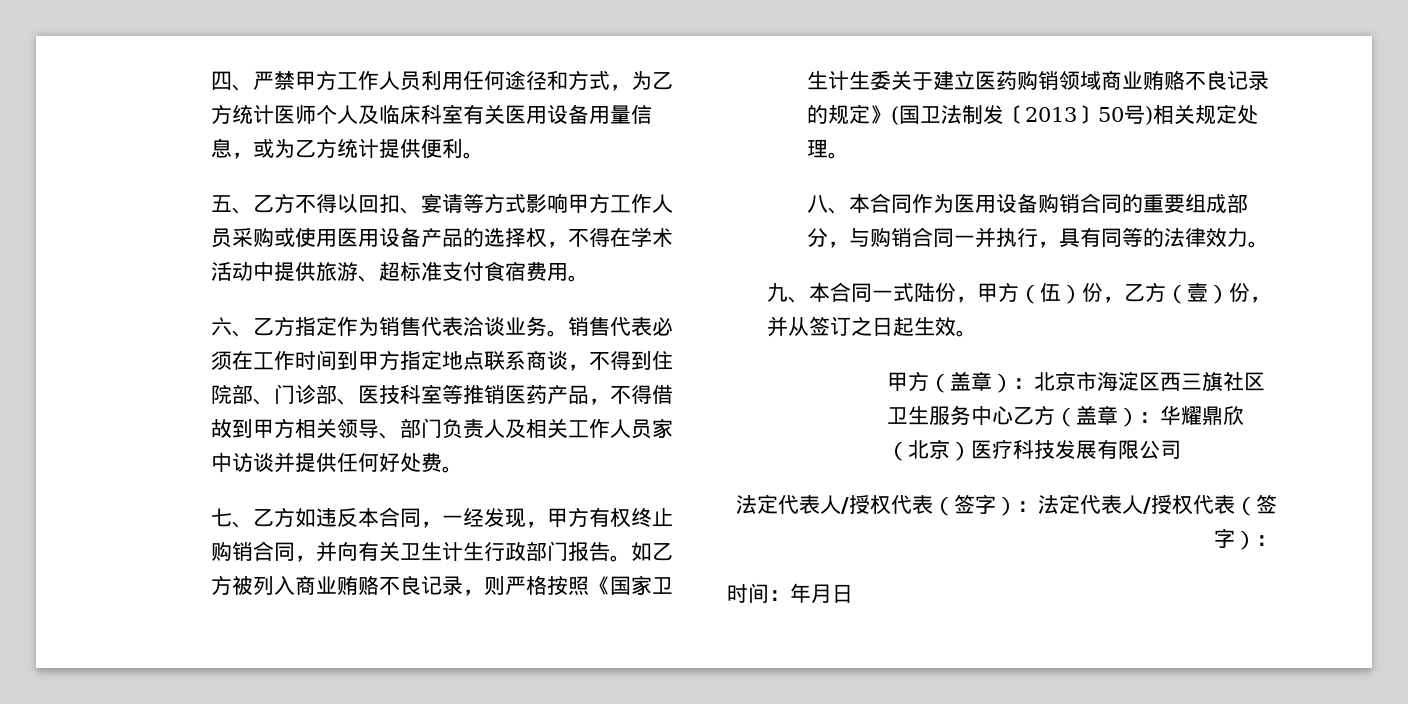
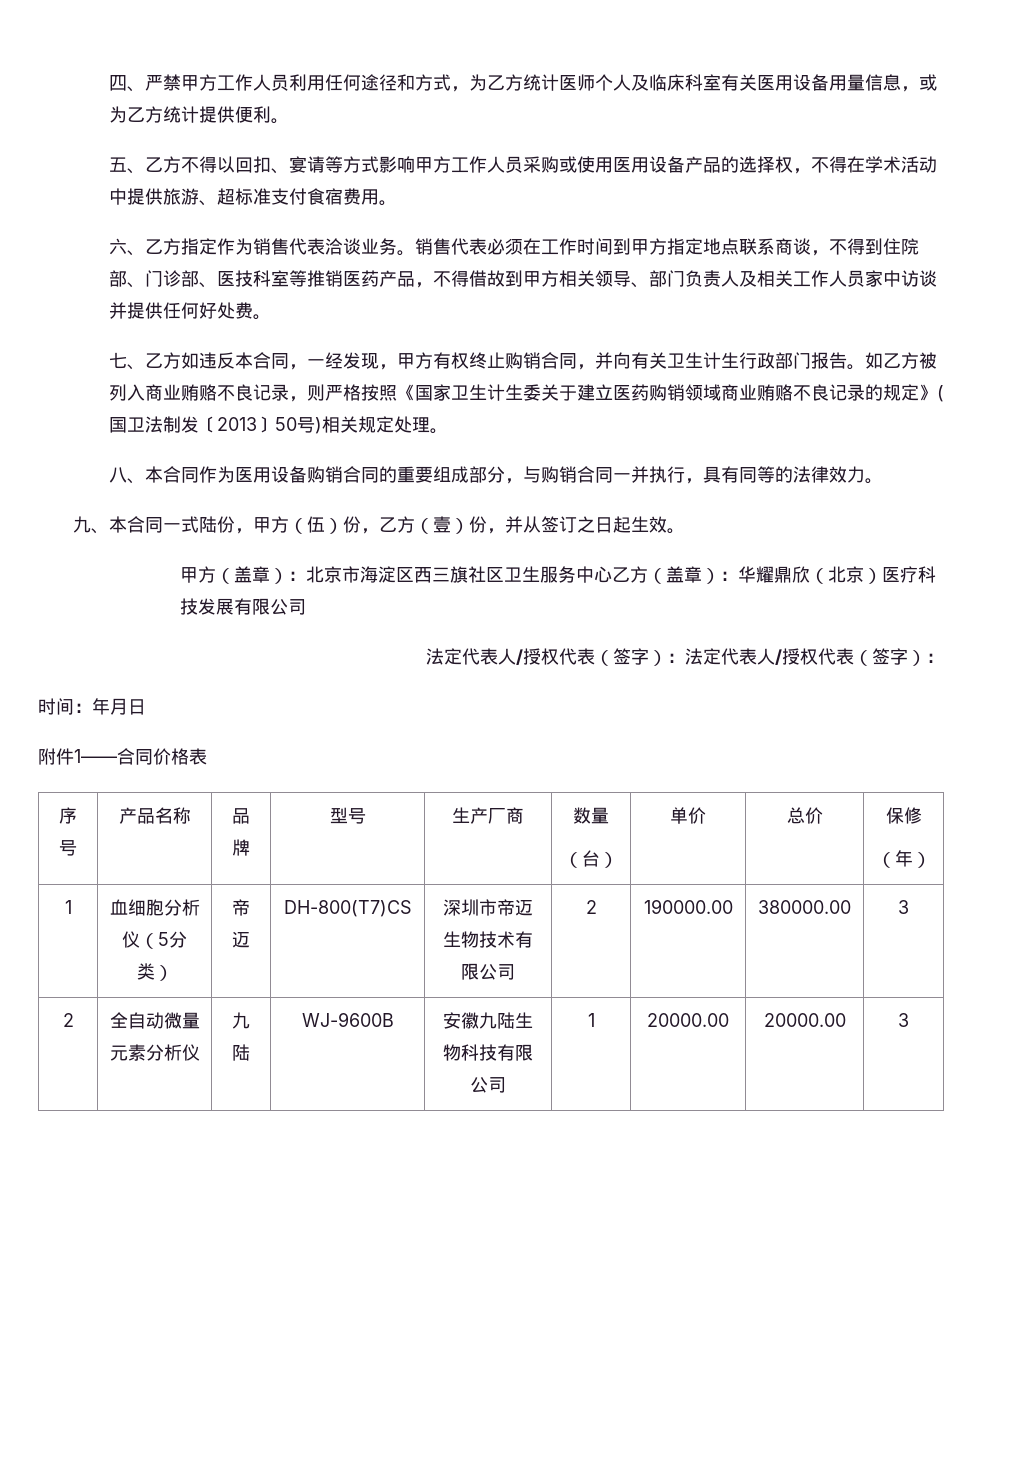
(853, 593) none -> [38,748,207,765] [59,807,77,824] [59,840,77,856] [118,807,191,824] [232,808,250,824] [232,839,250,856] [329,807,366,824] [452,807,524,824] [573,807,609,824] [564,850,618,868] [670,807,706,824] [786,807,823,824] [885,807,922,824] [876,850,931,868] [64,900,72,914] [109,899,200,916] [122,931,187,949] [136,963,173,981] [232,899,250,916] [232,931,250,948] [283,900,412,917] [443,899,533,916] [443,931,533,948] [461,963,515,980] [585,900,597,914] [643,899,733,914] [758,900,851,914] [898,900,909,914] [62,1013,74,1027] [109,1012,200,1029] [109,1044,200,1061] [232,1012,250,1029] [232,1044,250,1061] [301,1012,394,1027] [443,1012,533,1029] [443,1044,533,1061] [470,1077,506,1093] [587,1013,595,1027] [647,1013,729,1027] [763,1013,846,1027] [898,1013,909,1027] // 附件1——合同价格表 // 序号 | 产品名称 | 品牌 | 型号 | 生产厂商 | 数量 // （台） | 单价 | 总价 | 保修 // （年） // 1 | 血细胞分析仪（5分类） | 帝迈 | DH-800(T7)CS | 深圳市帝迈生物技术有限公司 | 2 | 190000.00 | 380000.00 | 3 // 2 | 全自动微量元素分析仪 | 九陆 | WJ-9600B | 安徽九陆生物科技有限公司 | 1 | 20000.00 | 20000.00 | 3

